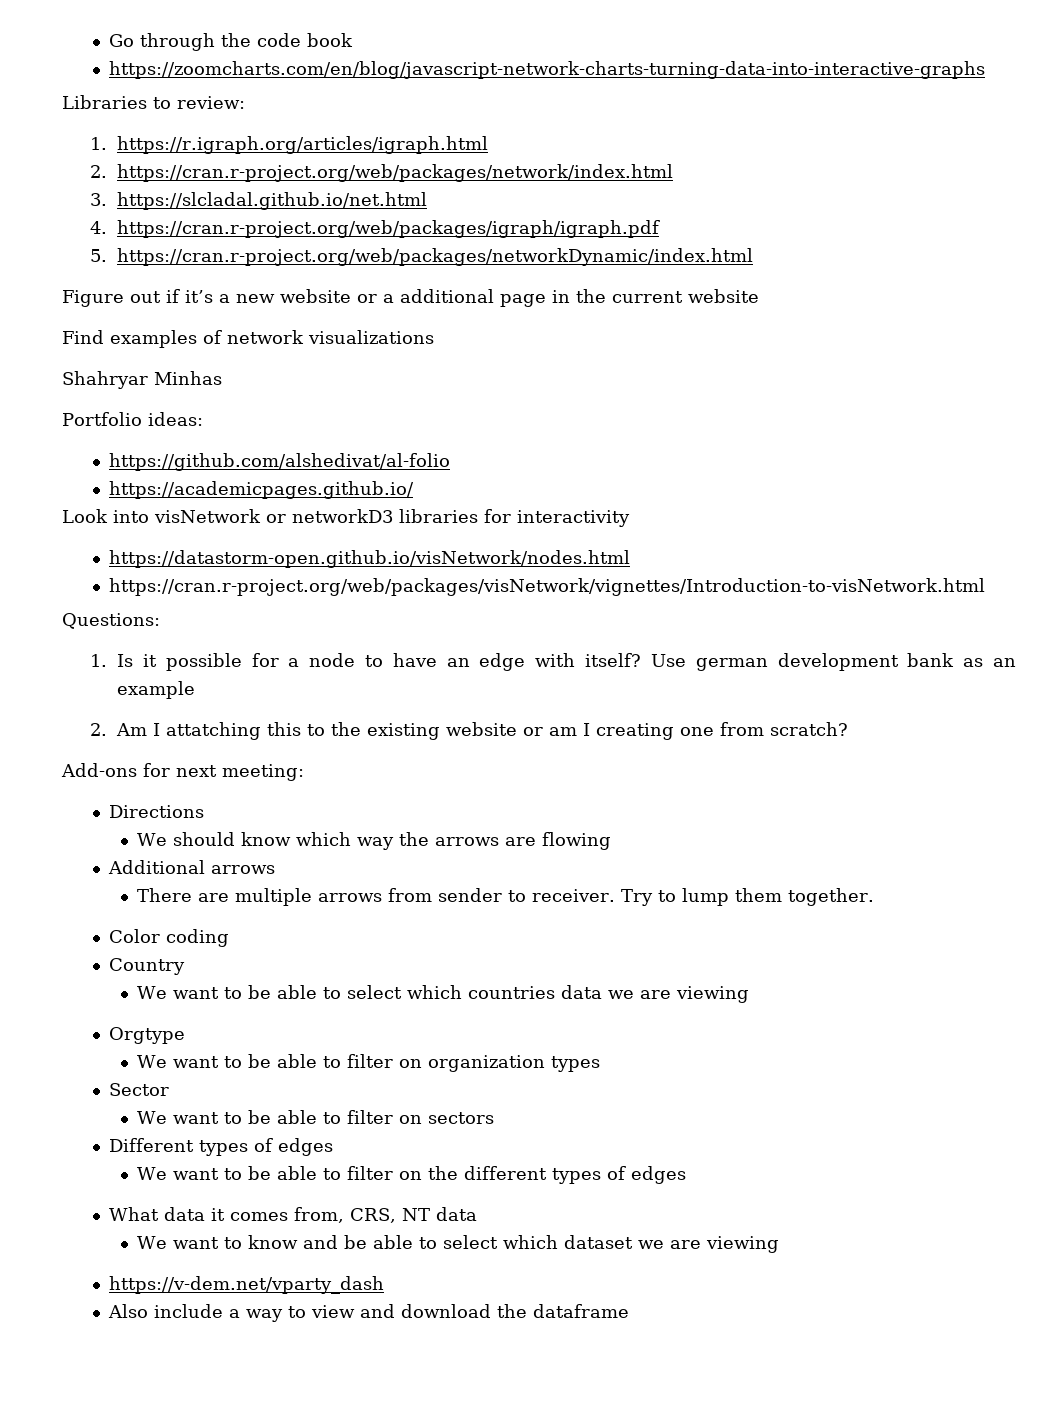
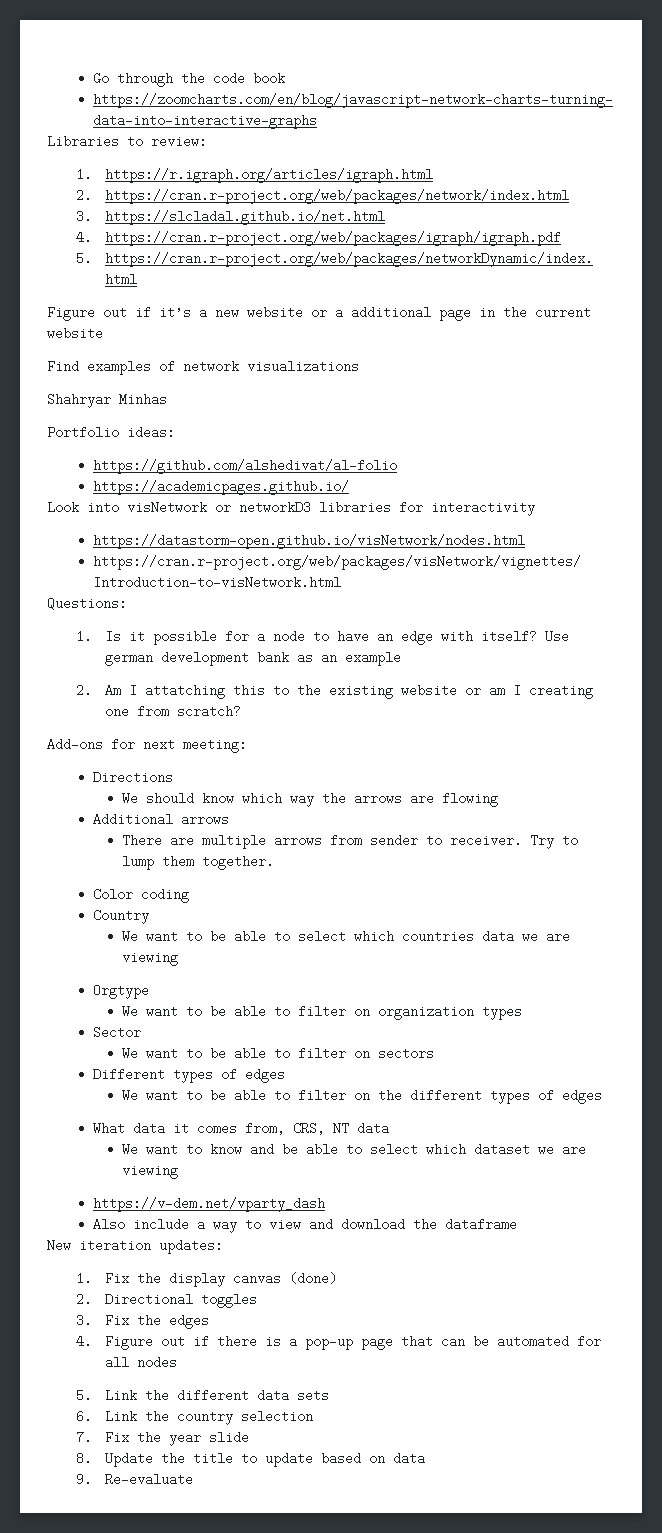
(630, 1311) none -> [47,1239,223,1254] [75,1272,337,1287] [75,1293,257,1308] [75,1314,209,1329] [75,1335,601,1350] [104,1356,177,1369] [75,1389,329,1402] [75,1410,313,1425] [75,1431,249,1446] [75,1452,425,1467] [75,1473,193,1486] // New iteration updates: // 1. Fix the display canvas (done) // 2. Directional toggles // 3. Fix the edges // 4. Figure out if there is a pop-up page that can be automated for all nodes // 5. Link the different data sets // 6. Link the country selection // 7. Fix the year slide // 8. Update the title to update based on data // 9. Re-evaluate

